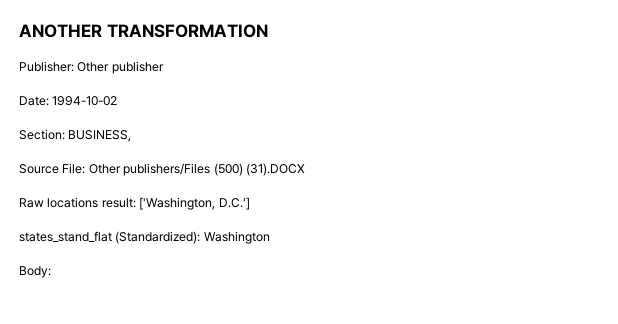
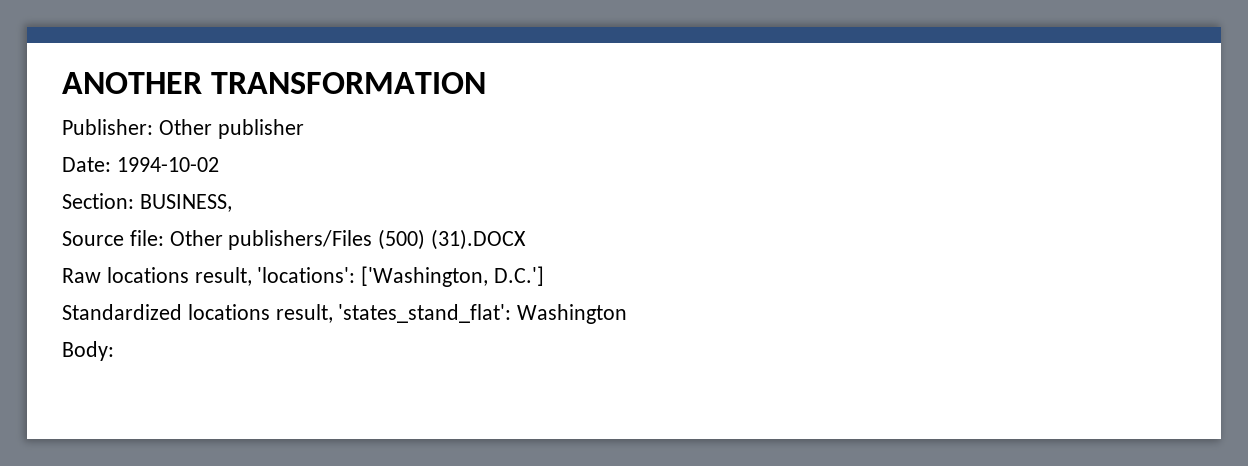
[62,163,86,174] File: -> [129,230,164,246] file:
[101,198,136,208] result: -> [194,267,356,286] result, 'locations':
[19,231,201,244] states_stand_flat (Standardized): -> [62,304,512,323] Standardized locations result, 'states_stand_flat':

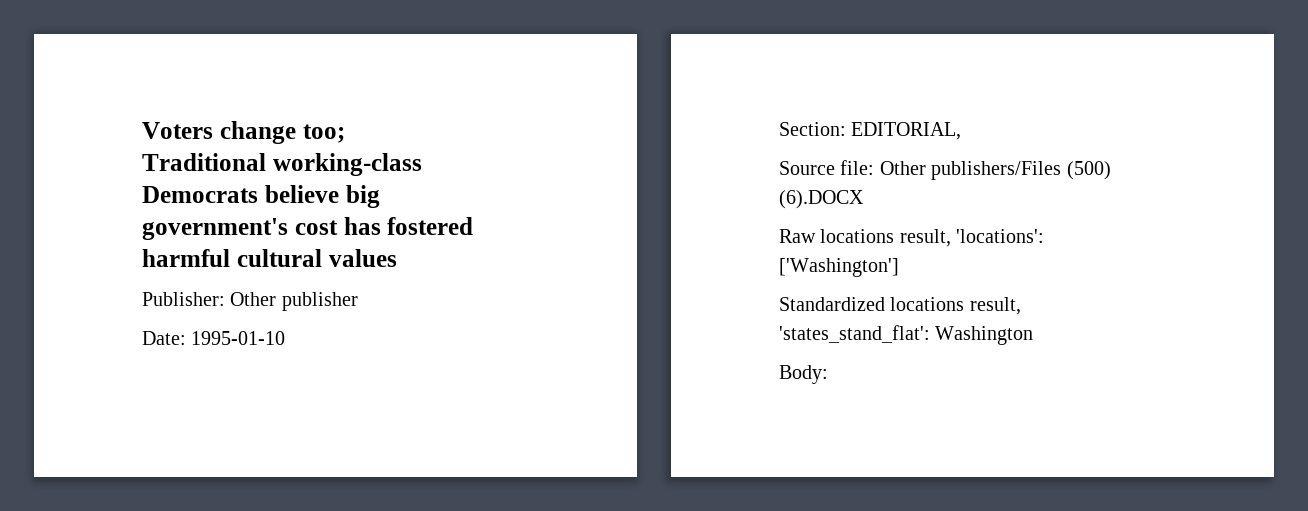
[62,72,487,94] ANOTHER TRANSFORMATION -> [142,121,345,144] [142,153,422,176] [142,185,380,208] [142,217,474,240] [142,249,397,267] Voters change too; // Traditional working-class Democrats believe big government's cost has fostered harmful cultural values
[116,157,219,172] 1994-10-02 -> [191,331,286,345] 1995-01-10
[139,194,232,212] BUSINESS, -> [851,122,962,140] EDITORIAL,
[431,229,527,250] (31).DOCX -> [779,190,864,209] (6).DOCX
[361,266,545,287] ['Washington, D.C.'] -> [779,258,899,277] ['Washington']

